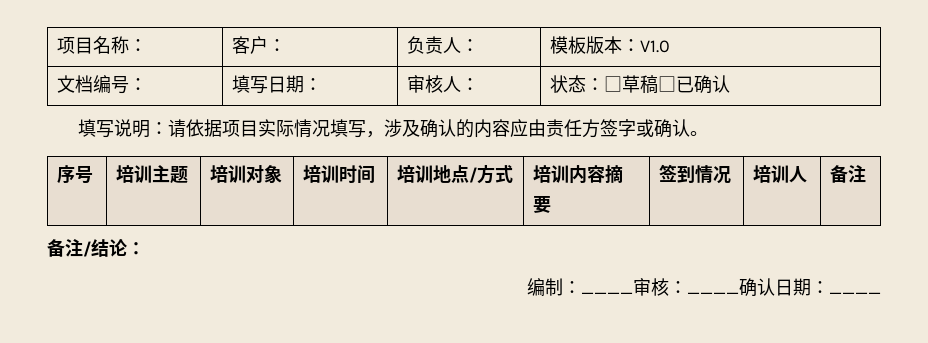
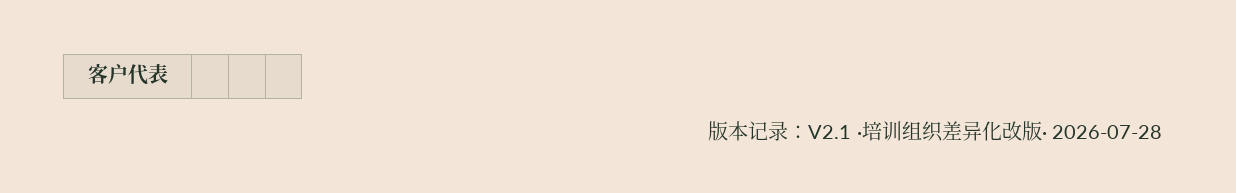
[56,36,147,54] [231,36,286,54] [406,36,479,54] [549,36,670,54] [56,75,147,94] [231,75,322,94] [406,75,479,93] [549,75,730,94] [77,119,708,138] [56,165,93,184] [115,165,188,184] [209,165,282,183] [302,165,375,184] [396,164,513,184] [532,165,623,184] [532,196,551,213] [658,164,731,184] [752,165,807,183] [829,165,866,183] [47,239,145,257] [527,278,881,297] 项目名称： | 客户： | 负责人： | 模板版本：V1.0 // 文档编号： | 填写日期： | 审核人： | 状态：□草稿□已确认 // 填写说明：请依据项目实际情况填写，涉及确认的内容应由责任方签字或确认。 // 序号 | 培训主题 | 培训对象 | 培训时间 | 培训地点/方式 | 培训内容摘要 | 签到情况 | 培训人 | 备注 // 备注/结论： // 编制：____审核：____确认日期：____ -> [87,64,168,85] [708,121,1162,142] 客户代表 | | | // 版本记录：V2.1 ·培训组织差异化改版· 2026-07-28

